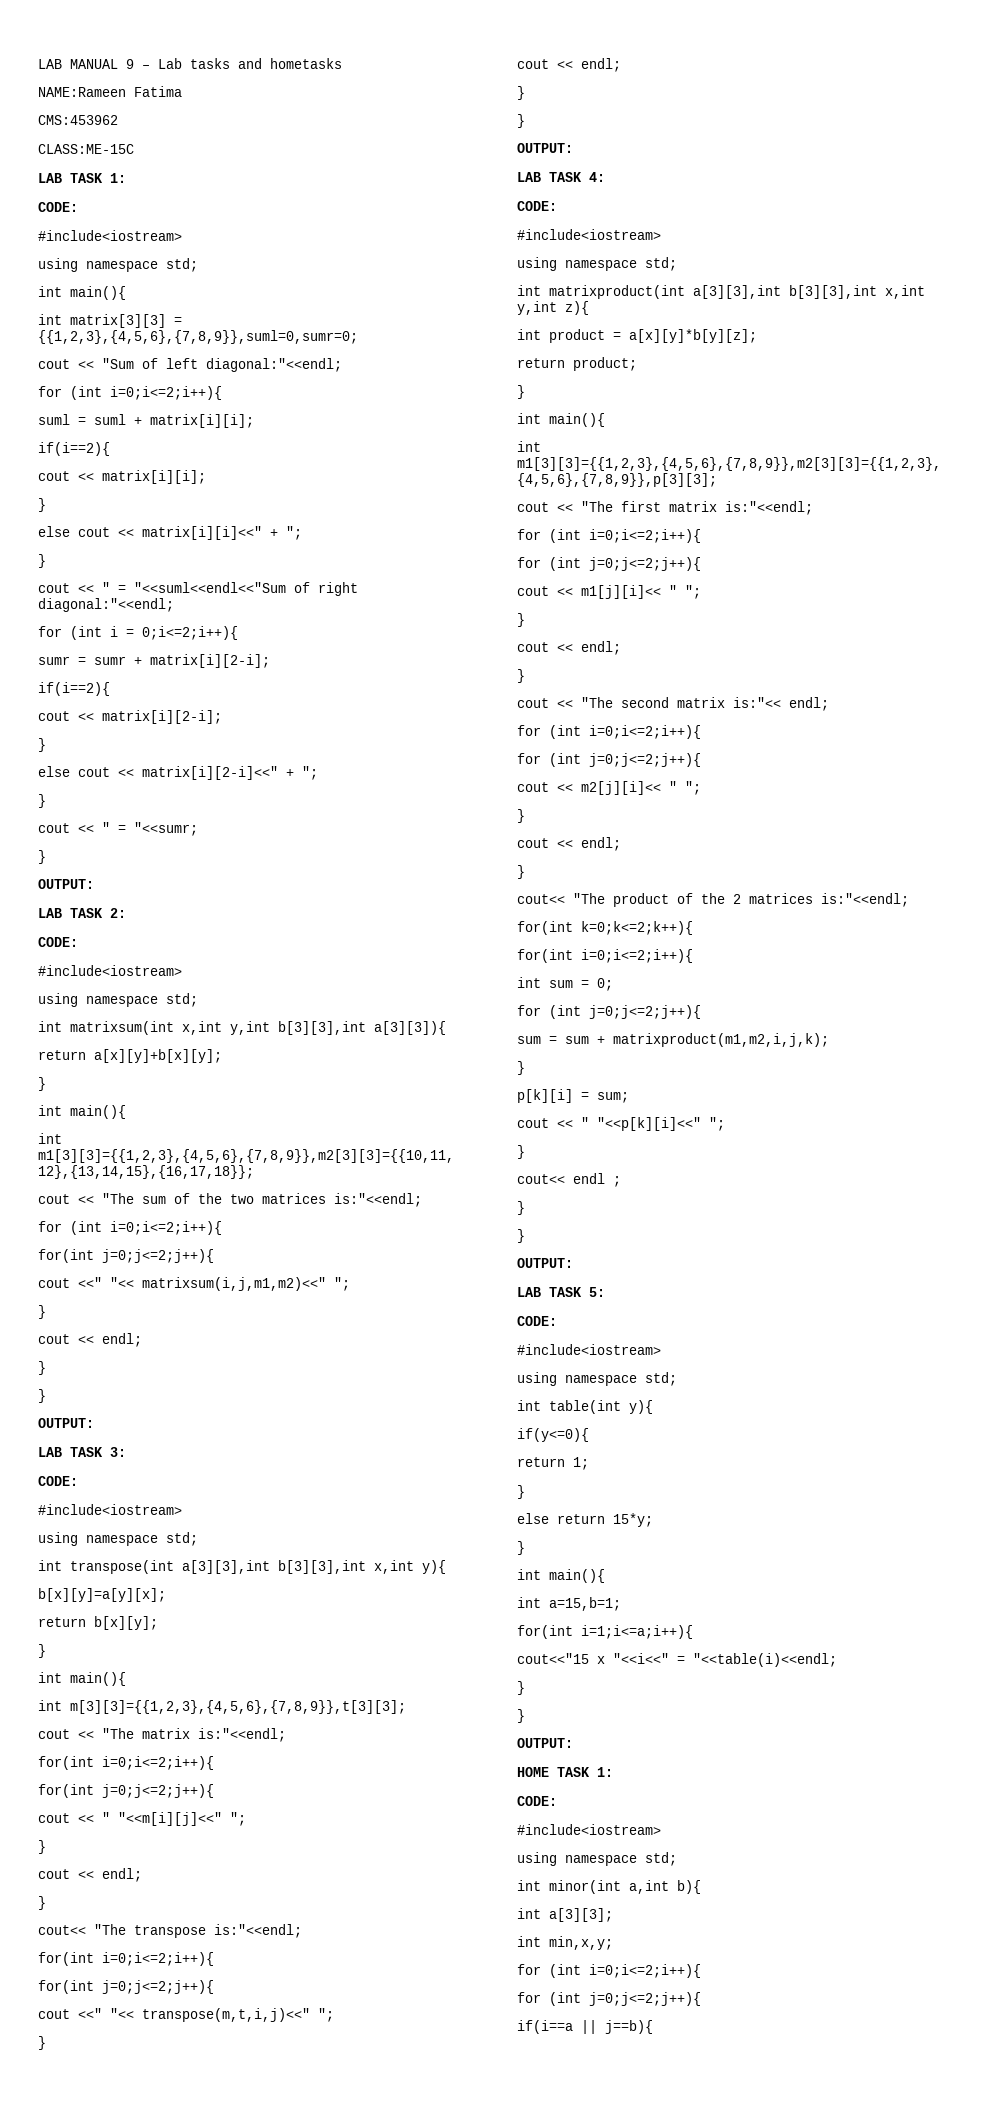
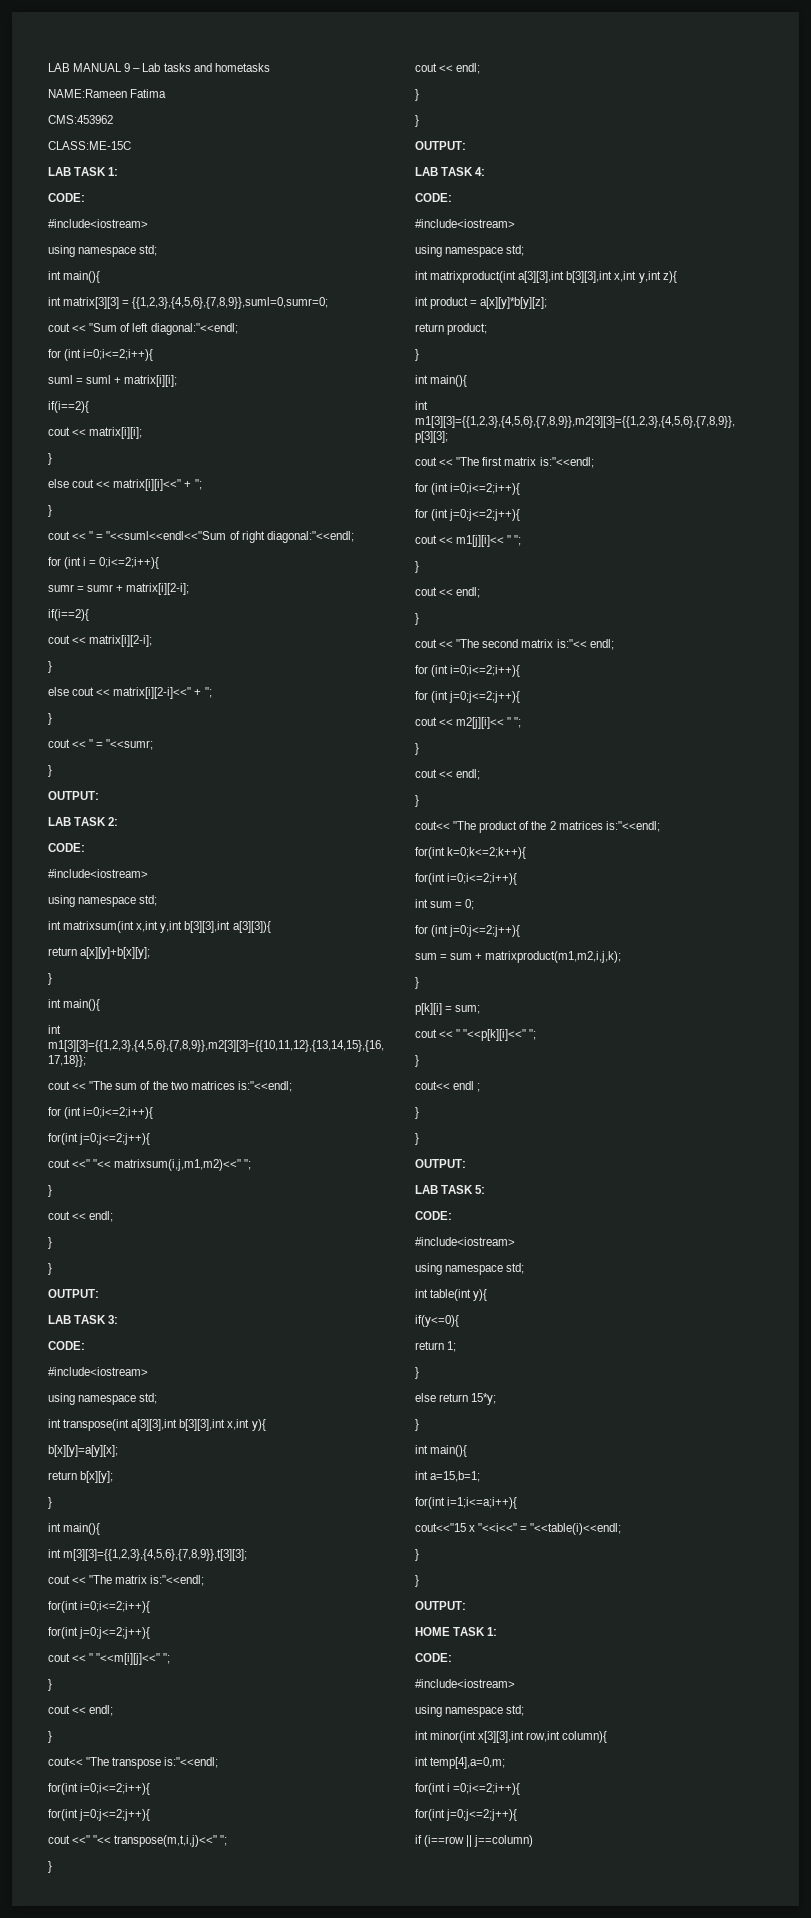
[629,1880,701,1894] [517,1908,613,1922] [517,1936,613,1950] [517,1964,701,1978] [517,1992,701,2006] [517,2020,653,2034] a,int b){ // int a[3][3]; // int min,x,y; // for (int i=0;i<=2;i++){ // for (int j=0;j<=2;j++){ // if(i==a || j==b){ -> [478,1731,608,1743] [415,1757,506,1769] [415,1783,521,1795] [415,1809,518,1821] [415,1835,534,1847] x[3][3],int row,int column){ // int temp[4],a=0,m; // for(int i =0;i<=2;i++){ // for(int j=0;j<=2;j++){ // if (i==row || j==column)

